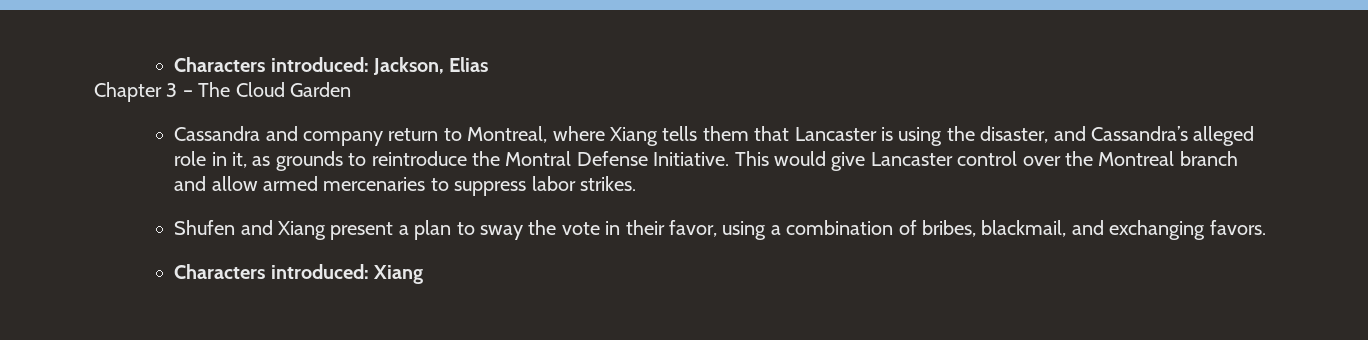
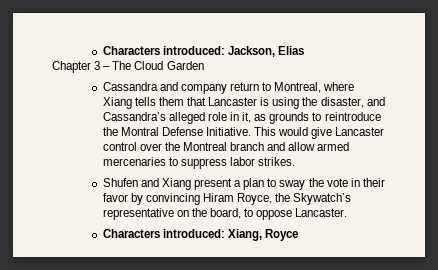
[668,220,1266,240] [174,264,423,284] favor, using a combination of bribes, blackmail, and exchanging favors. // Characters introduced: Xiang -> [102,193,352,205] [102,208,348,220] [102,229,299,241] favor by convincing Hiram Royce, the Skywatch’s representative on the board, to oppose Lancaster. // Characters introduced: Xiang, Royce

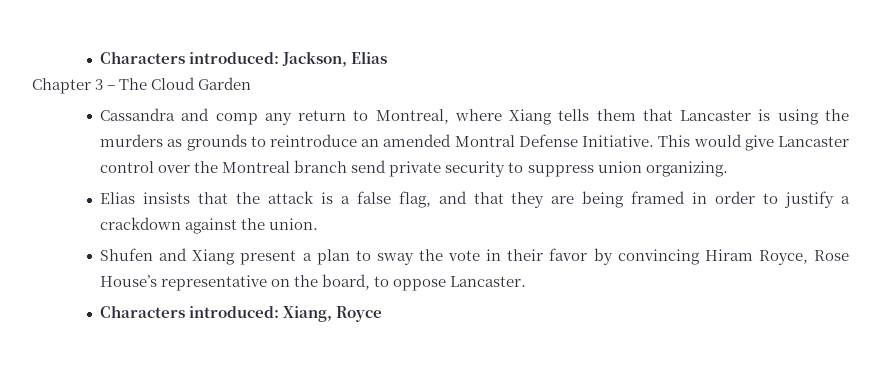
[180,84,227,94] company -> [215,113,292,125] comp any
[320,97,385,108] [102,112,252,124] disaster, and Cassandra’s alleged role in it, -> [100,134,164,147] murders
[102,127,118,136] the -> [361,134,452,147] an amended
[267,142,350,151] [102,157,296,169] and allow armed mercenaries to suppress labor strikes. -> [351,160,728,177] [100,191,850,208] [100,217,319,234] send private security to suppress union organizing. // Elias insists that the attack is a false flag, and that they are being framed in order to justify a crackdown against the union.
[275,193,352,205] the Skywatch’s -> [814,250,850,261] [100,275,158,287] Rose House’s

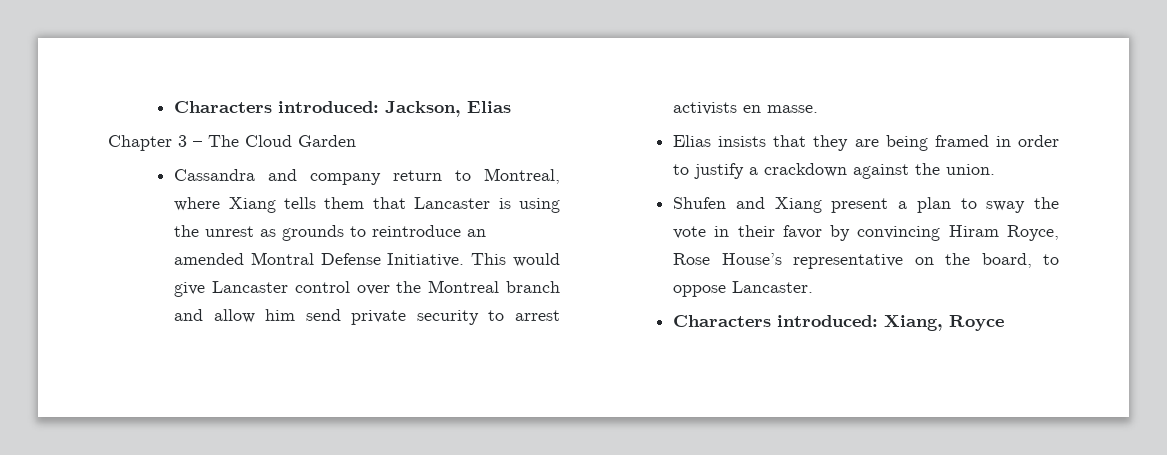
[215,113,292,125] comp any -> [310,173,382,185] company
[100,134,164,147] murders -> [205,226,255,237] unrest
(348, 166) none -> [174,309,296,323] and allow him
[527,161,728,177] suppress union organizing. -> [515,310,560,321] [673,102,819,115] arrest activists en masse.
[235,191,504,208] the attack is a false flag, and that -> (807, 141) none

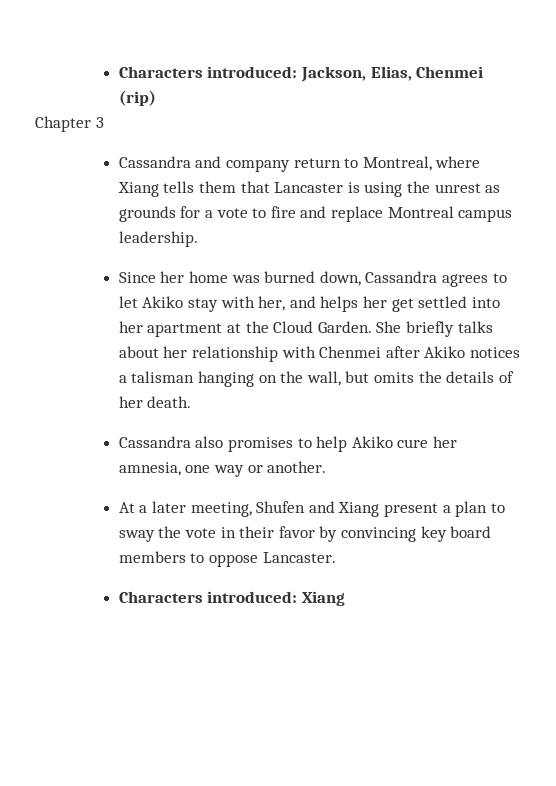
[467,101,512,113] Elias -> [370,66,484,81] [118,90,156,106] Elias, Chenmei (rip)
[193,135,356,147] – The Cloud Garden -> (104, 122) none
[350,225,487,237] [174,252,560,267] [174,280,560,297] [174,309,560,325] [673,102,819,115] [673,135,1059,151] [673,163,996,179] to reintroduce an amended Montral Defense Initiative. This would give Lancaster control over the Montreal branch and allow him send private security to arrest activists en masse. // Elias insists that they are being framed in order to justify a crackdown against the union. // -> [180,206,513,222] [118,231,198,247] [118,271,507,287] [118,296,500,312] [118,321,493,337] [118,346,520,362] [118,371,514,387] [118,396,192,408] [118,436,457,452] [118,461,327,477] [118,501,252,517] for a vote to fire and replace Montreal campus leadership. // Since her home was burned down, Cassandra agrees to let Akiko stay with her, and helps her get settled into her apartment at the Cloud Garden. She briefly talks about her relationship with Chenmei after Akiko notices a talisman hanging on the wall, but omits the details of her death. // Cassandra also promises to help Akiko cure her amnesia, one way or another. // At a later meeting,
[948,225,1059,241] [673,253,1032,269] Hiram Royce, Rose House’s representative on the board, -> [420,526,492,542] [118,551,186,563] key board members
[884,315,1005,331] Xiang, Royce -> [302,591,346,606] Xiang

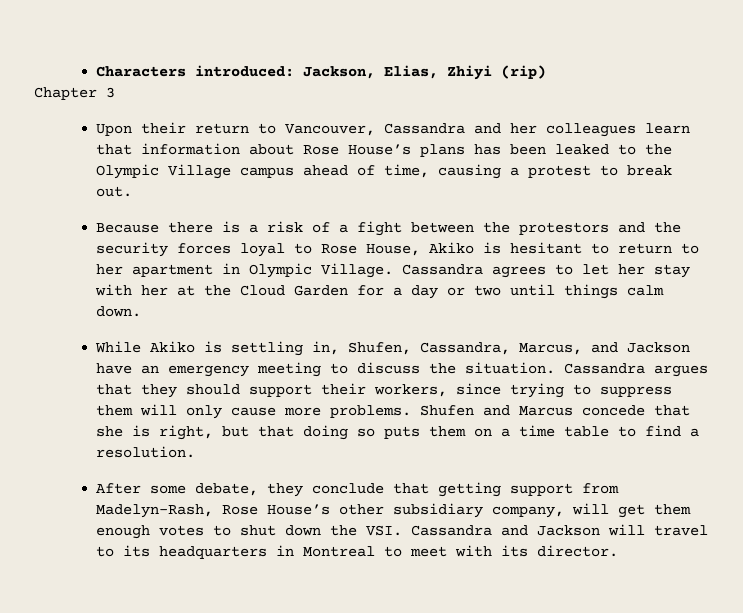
[416,66,484,78] Chenmei -> [446,65,492,80] Zhiyi
[118,156,481,172] [117,181,501,197] [118,206,513,222] [118,231,198,247] [118,271,361,286] Cassandra and company return to Montreal, where Xiang tells them that Lancaster is using the unrest as grounds for a vote to fire and replace Montreal campus leadership. // Since her home was burned down, -> [95,122,690,137] [95,143,672,157] [95,164,672,179] [95,186,132,197] [95,221,681,236] [95,242,699,257] [95,263,393,278] Upon their return to Vancouver, Cassandra and her colleagues learn that information about Rose House’s plans has been leaked to the Olympic Village campus ahead of time, causing a protest to break out. // Because there is a risk of a fight between the protestors and the security forces loyal to Rose House, Akiko is hesitant to return to her apartment in Olympic Village.
[142,296,184,308] Akiko -> [617,264,645,275] her
[258,296,500,312] [118,321,493,337] [118,346,520,362] [118,371,514,387] [118,396,192,408] [118,436,457,452] [118,461,327,477] [118,501,505,517] [118,526,492,542] [118,551,336,567] [118,591,346,606] her, and helps her get settled into her apartment at the Cloud Garden. She briefly talks about her relationship with Chenmei after Akiko notices a talisman hanging on the wall, but omits the details of her death. // Cassandra also promises to help Akiko cure her amnesia, one way or another. // At a later meeting, Shufen and Xiang present a plan to sway the vote in their favor by convincing key board members to oppose Lancaster. // Characters introduced: Xiang -> [140,284,664,299] [95,306,141,317] [94,341,690,356] [95,362,708,377] [95,383,672,398] [95,404,690,419] [95,425,699,440] [95,446,195,458] [95,482,619,497] [95,503,691,518] [95,524,708,539] [95,545,618,559] her at the Cloud Garden for a day or two until things calm down. // While Akiko is settling in, Shufen, Cassandra, Marcus, and Jackson have an emergency meeting to discuss the situation. Cassandra argues that they should support their workers, since trying to suppress them will only cause more problems. Shufen and Marcus concede that she is right, but that doing so puts them on a time table to find a resolution. // After some debate, they conclude that getting support from Madelyn-Rash, Rose House’s other subsidiary company, will get them enough votes to shut down the VSI. Cassandra and Jackson will travel to its headquarters in Montreal to meet with its director.

